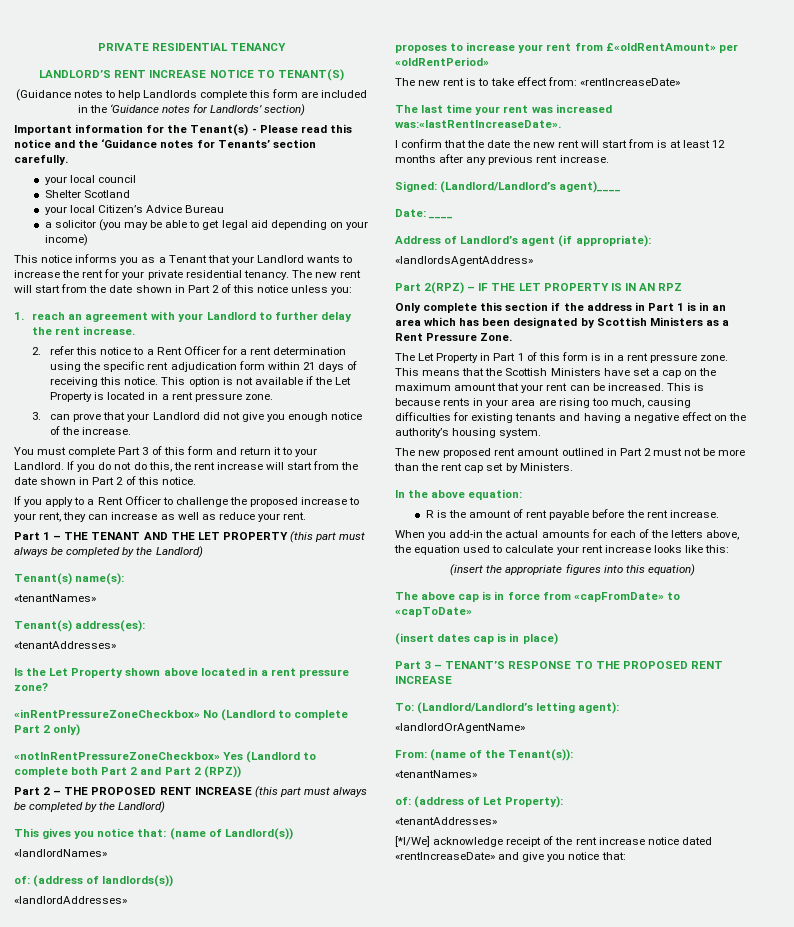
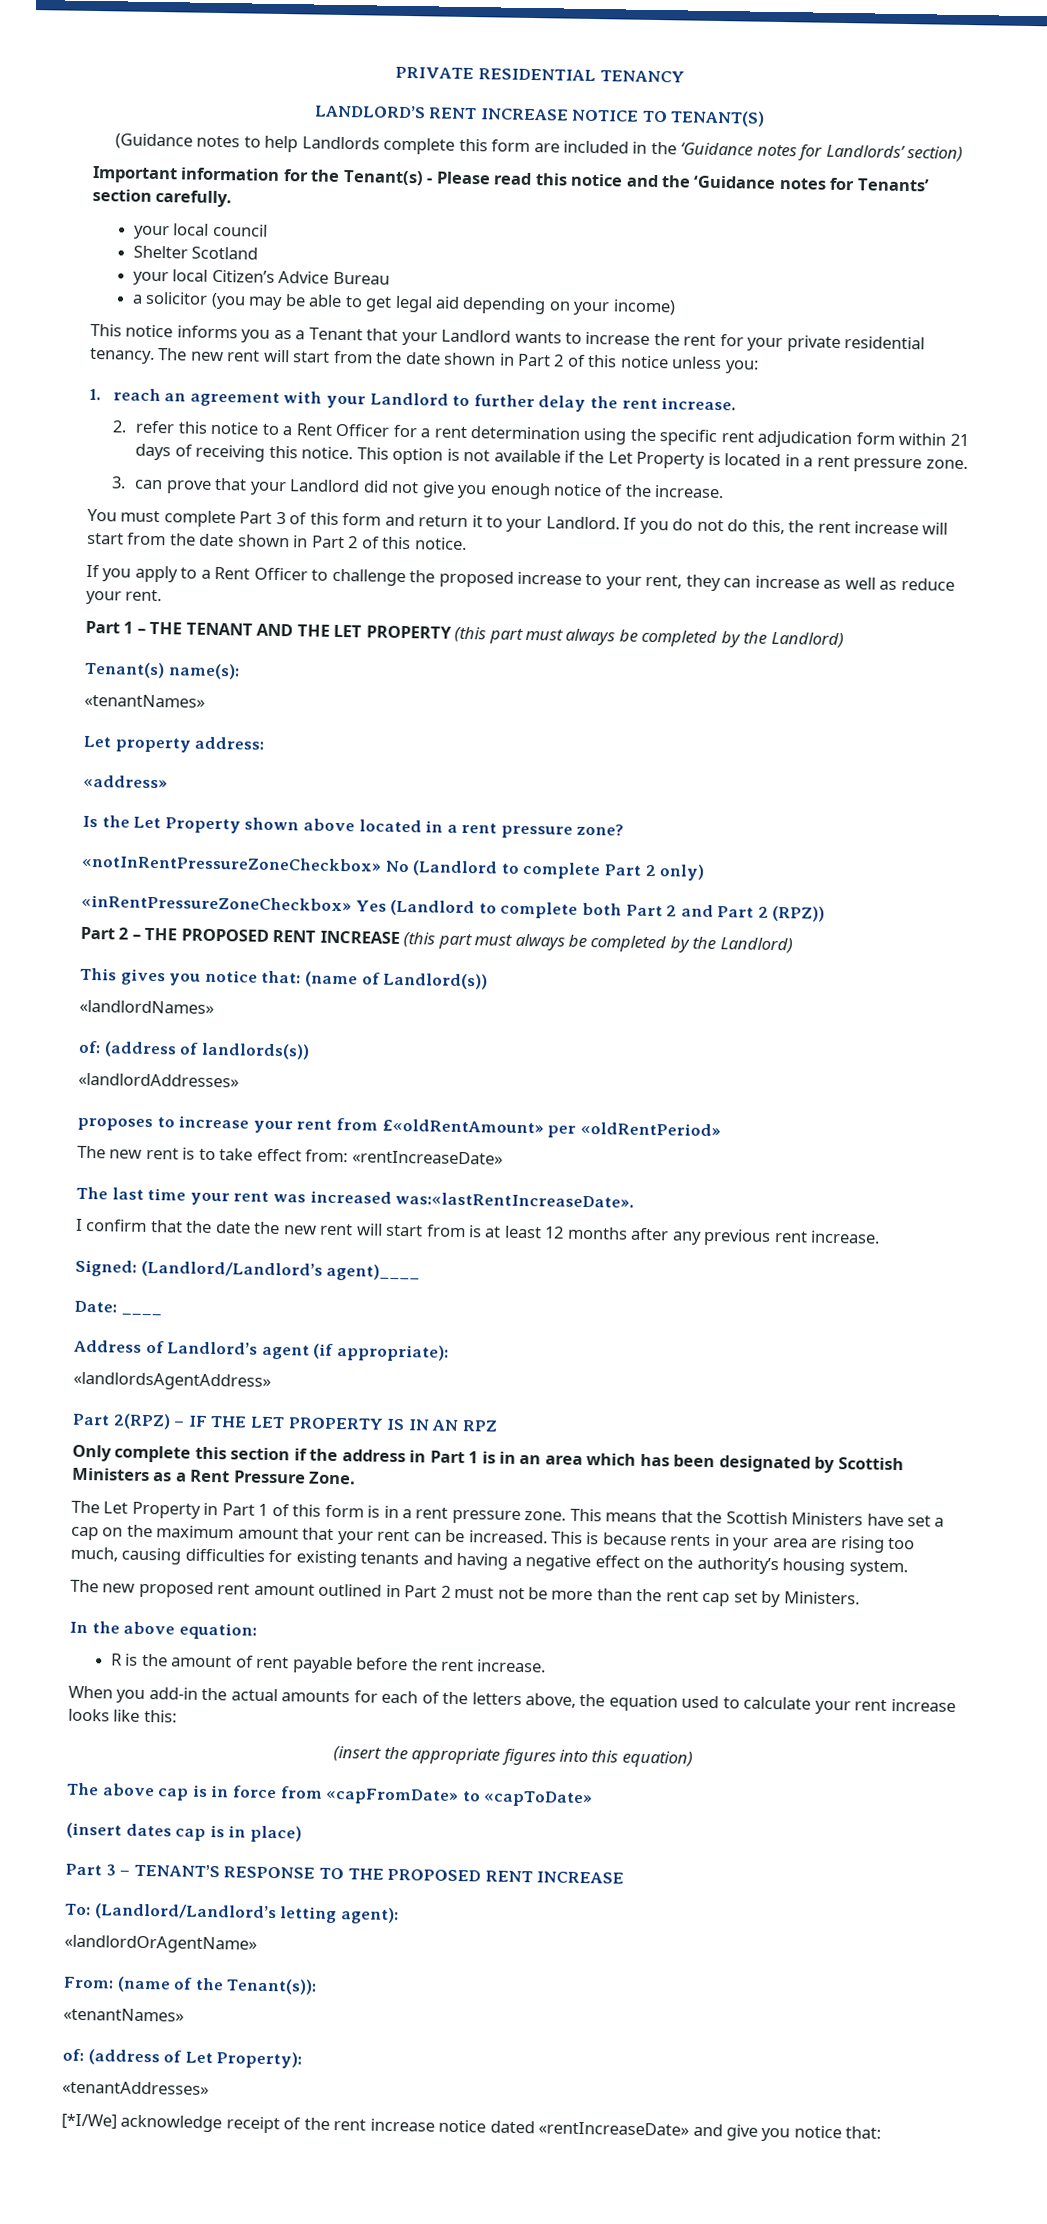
[14,620,146,632] [14,641,116,649] Tenant(s) address(es): // «tenantAddresses» -> [83,735,265,753] [83,774,168,789] Let property address: // «address»
[14,709,200,718] «inRentPressureZoneCheckbox» -> [81,854,382,872] «notInRentPressureZoneCheckbox»
[14,752,220,760] «notInRentPressureZoneCheckbox» -> [81,894,352,912] «inRentPressureZoneCheckbox»

